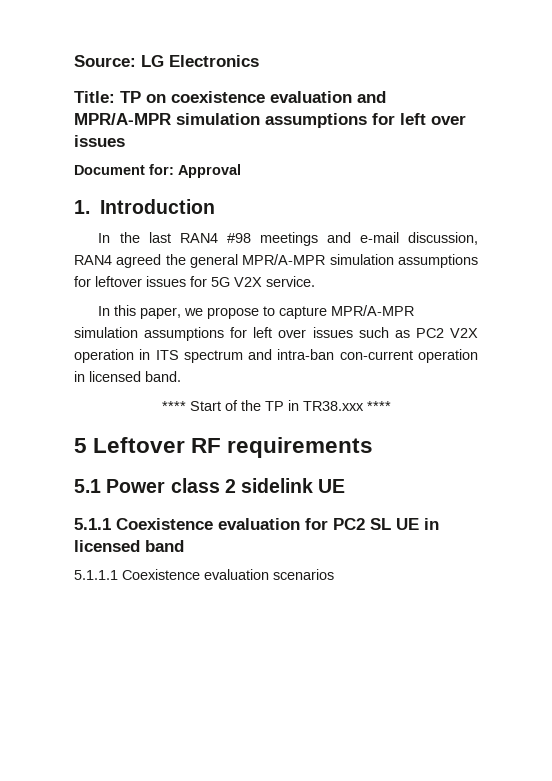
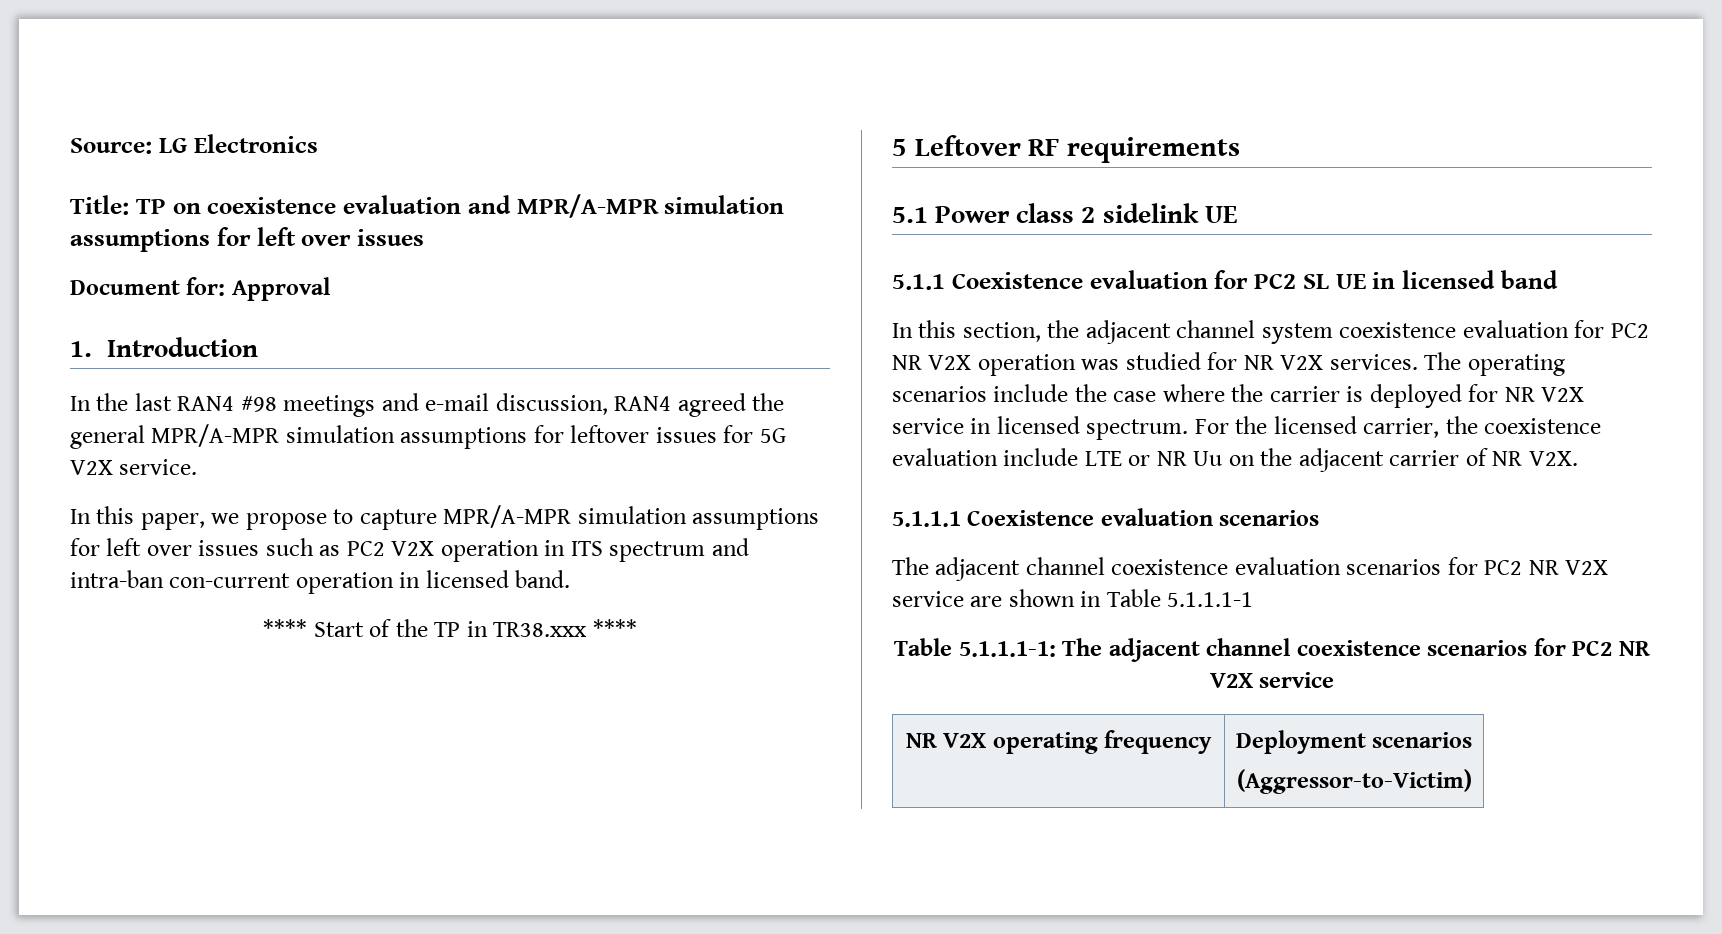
[74,569,334,580] 5.1.1.1 Coexistence evaluation scenarios -> [892,320,1649,344] [892,352,1565,376] [892,384,1585,408] [892,416,1602,440] [892,448,1578,472] [892,508,1320,527] [892,557,1609,581] [892,589,1254,607] [894,638,1650,662] [1209,672,1335,688] [905,730,1213,754] [1235,730,1473,754] [1236,769,1472,794] In this section, the adjacent channel system coexistence evaluation for PC2 NR V2X operation was studied for NR V2X services. The operating scenarios include the case where the carrier is deployed for NR V2X service in licensed spectrum. For the licensed carrier, the coexistence evaluation include LTE or NR Uu on the adjacent carrier of NR V2X. // 5.1.1.1 Coexistence evaluation scenarios // The adjacent channel coexistence evaluation scenarios for PC2 NR V2X service are shown in Table 5.1.1.1-1 // Table 5.1.1.1-1: The adjacent channel coexistence scenarios for PC2 NR V2X service // NR V2X operating frequency | Deployment scenarios // (Aggressor-to-Victim)

